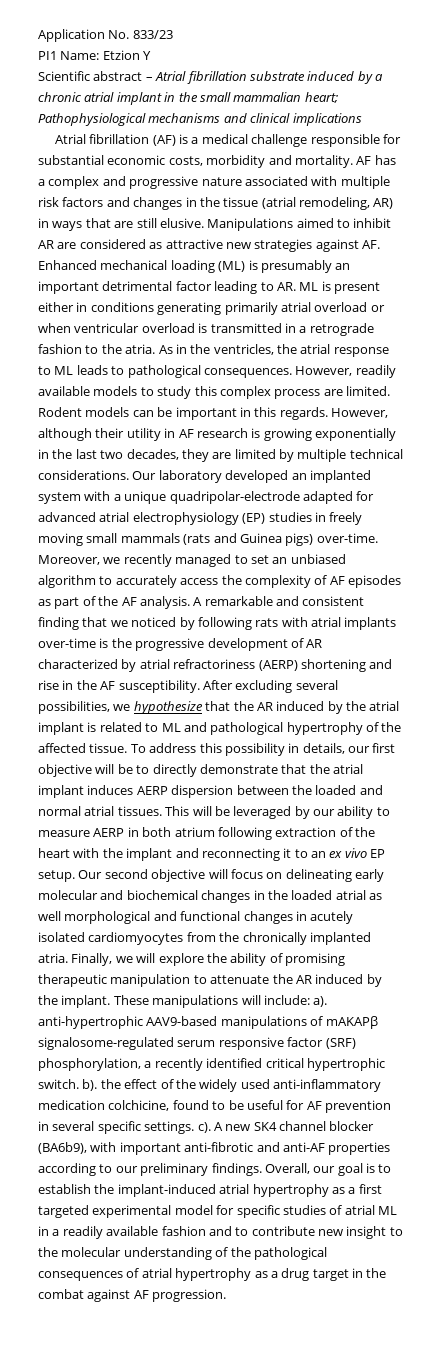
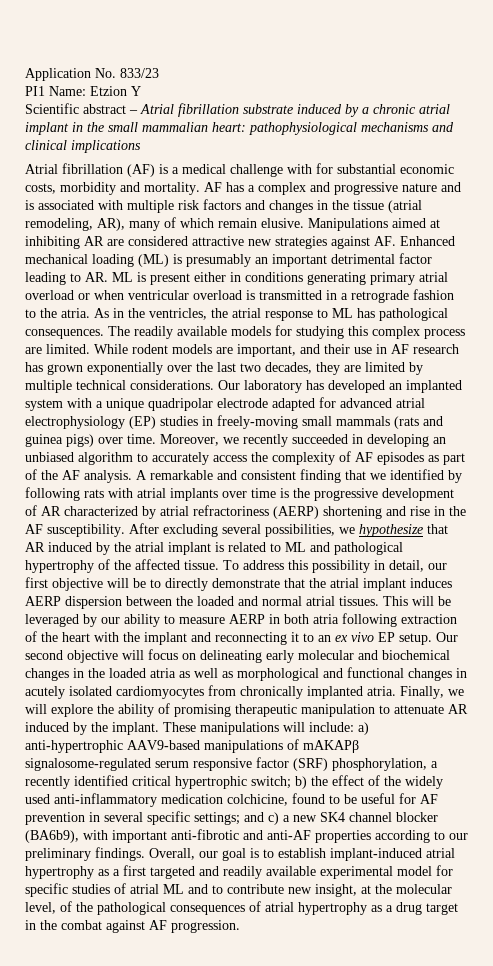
[304,92,338,103] [38,113,146,126] heart; Pathophysiological -> [212,122,357,135] heart: pathophysiological
[310,134,380,147] responsible -> [287,164,312,174] with
(242, 181) none -> [441,182,461,192] [25,200,34,210] and is
[373,198,394,209] [38,218,157,231] AR) in ways that are still -> [97,217,257,231] AR), many of which remain
[337,218,392,228] to inhibit -> [430,219,440,228] [25,236,80,249] at inhibiting
[149,242,163,249] as -> (188, 241) none
[224,302,278,315] primarily -> [370,272,415,285] primary
[76,365,125,375] leads to -> [357,308,375,318] has
[295,366,353,376] However, -> [108,326,130,336] The
[140,386,192,399] to study -> [275,325,344,339] for studying
[38,407,388,420] [38,428,396,441] [38,449,49,459] Rodent models can be important in this regards. However, although their utility in AF research is growing exponentially in -> [94,344,459,357] [25,362,192,375] While rodent models are important, and their use in AF research has grown exponentially over
(222, 476) none -> [306,380,324,390] has
[169,491,300,504] quadripolar-electrode -> [148,398,268,411] quadripolar electrode
[329,512,363,525] [38,533,83,546] freely moving -> [217,415,298,429] freely-moving
[239,533,378,546] [38,554,269,567] Guinea pigs) over-time. Moreover, we recently managed to set -> [25,434,429,447] guinea pigs) over time. Moreover, we recently succeeded in developing
[131,617,177,627] noticed -> [390,469,444,480] identified
[38,638,96,648] over-time -> [222,488,276,498] over time
[233,701,254,711] the -> (448, 529) none
[302,743,345,754] details, -> [389,560,424,572] detail,
[174,827,215,837] atrium -> [313,614,339,624] atria
[335,890,366,900] atrial -> [150,668,176,678] atria
(61, 916) none -> [222,671,233,678] as
[219,932,240,942] the -> (236, 690) none
[272,974,293,984] the -> (444, 709) none
[313,996,328,1007] a). -> [358,722,369,735] a)
[38,1079,98,1091] switch. b). -> [251,776,307,789] switch; b)
[144,1121,223,1134] settings. c). A -> [194,812,290,825] settings; and c) a
[94,1184,115,1194] the -> (326, 853) none
(89, 1211) none -> [199,866,316,879] and readily available
[38,1226,206,1239] in a readily available fashion -> (184, 889) none
[346,1226,403,1239] insight to -> [315,884,371,897] insight, at
[123,1247,212,1260] understanding -> [25,902,56,914] level,

